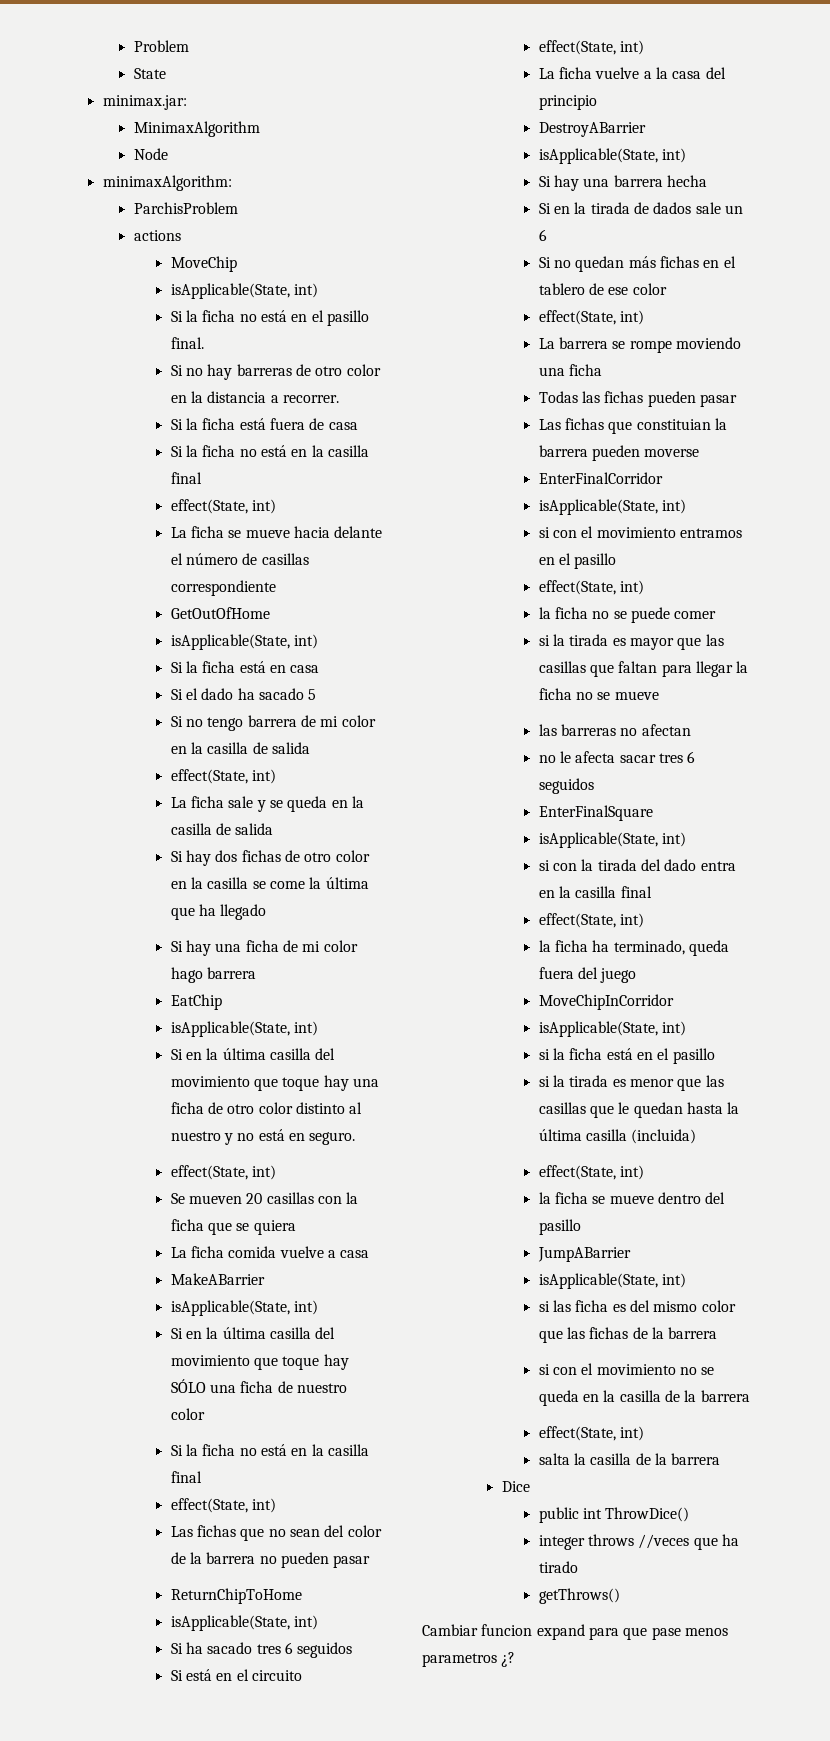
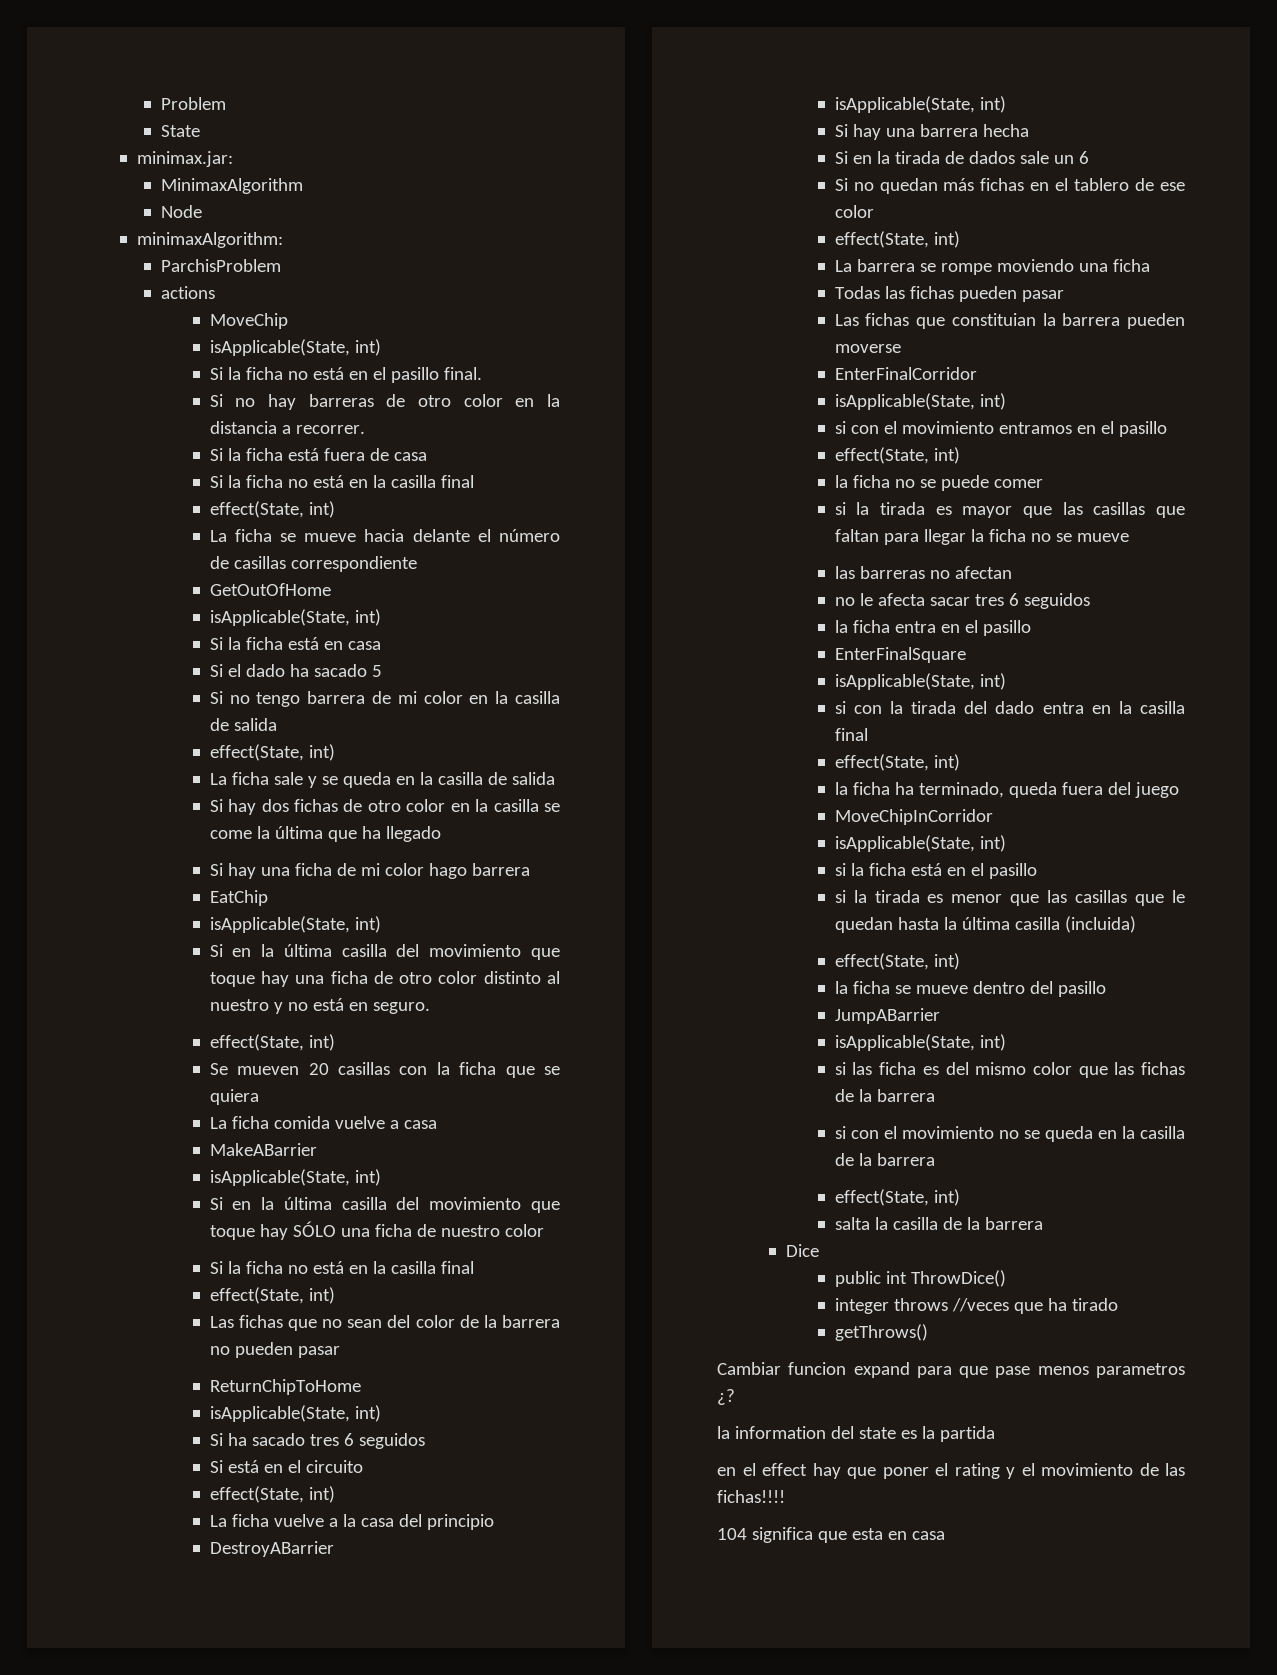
(594, 786) none -> [834,620,1031,636] // la ficha entra en el pasillo
(516, 1659) none -> [717,1426,995,1442] [717,1463,1185,1479] [717,1490,785,1503] [717,1527,945,1543] // la information del state es la partida // en el effect hay que poner el rating y el movimiento de las fichas!!!! // 104 significa que esta en casa

